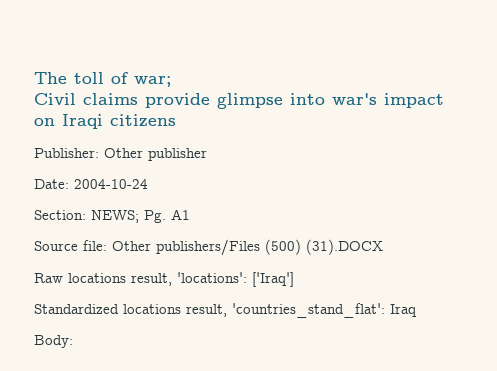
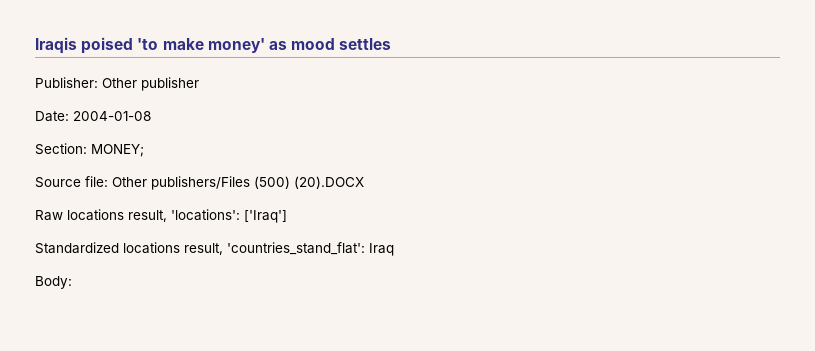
[34,72,171,87] [34,93,444,109] [34,114,176,129] The toll of war; // Civil claims provide glimpse into war's impact on Iraqi citizens -> [35,37,392,54] Iraqis poised 'to make money' as mood settles
[74,179,148,189] 2004-10-24 -> [73,111,151,121] 2004-01-08
[91,209,190,223] NEWS; Pg. A1 -> [91,144,144,157] MONEY;
[306,239,383,255] (31).DOCX -> [294,176,364,189] (20).DOCX

